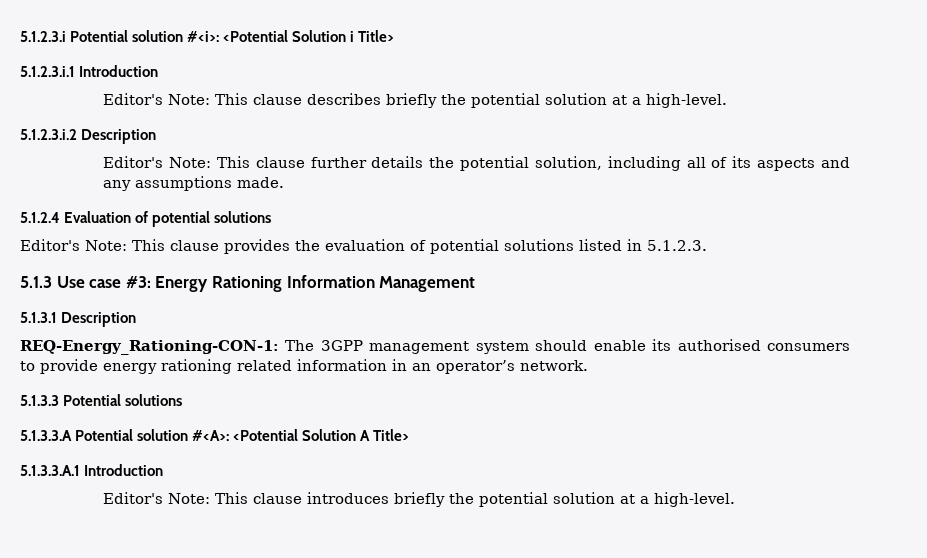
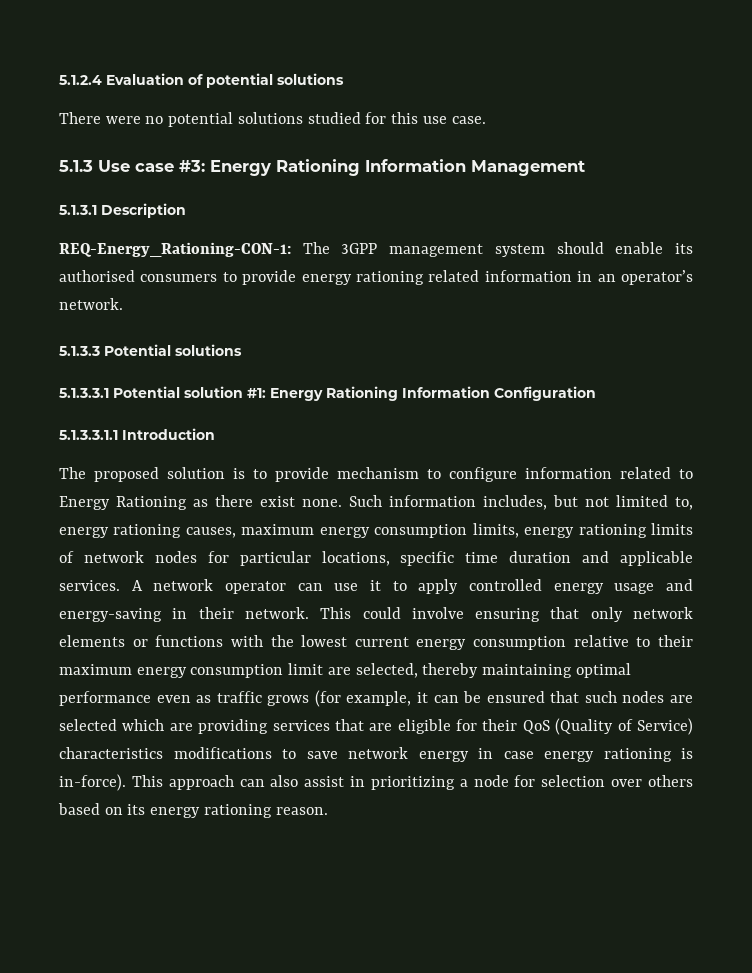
[20,30,395,42] [20,65,159,77] [103,93,728,108] [20,129,157,144] [103,156,850,171] [103,176,285,191] 5.1.2.3.i Potential solution #<i>: <Potential Solution i Title> // 5.1.2.3.i.1 Introduction // Editor's Note: This clause describes briefly the potential solution at a high-level. // 5.1.2.3.i.2 Description // Editor's Note: This clause further details the potential solution, including all of its aspects and any assumptions made. // -> (59, 80) none
[20,239,707,254] Editor's Note: This clause provides the evaluation of potential solutions listed in 5.1.2.3. -> [59,112,486,127] There were no potential solutions studied for this use case.
[20,429,410,441] [20,464,164,476] [103,492,736,507] 5.1.3.3.A Potential solution #<A>: <Potential Solution A Title> // 5.1.3.3.A.1 Introduction // Editor's Note: This clause introduces briefly the potential solution at a high-level. -> [59,386,596,401] [59,428,215,440] [59,467,693,482] [59,495,693,510] [59,523,694,538] [59,551,693,566] [59,579,693,594] [59,607,693,622] [59,635,693,650] [59,663,631,678] [59,690,693,707] [59,718,694,735] [59,747,693,762] [59,774,693,791] [58,803,328,818] 5.1.3.3.1 Potential solution #1: Energy Rationing Information Configuration // 5.1.3.3.1.1 Introduction // The proposed solution is to provide mechanism to configure information related to Energy Rationing as there exist none. Such information includes, but not limited to, energy rationing causes, maximum energy consumption limits, energy rationing limits of network nodes for particular locations, specific time duration and applicable services. A network operator can use it to apply controlled energy usage and energy-saving in their network. This could involve ensuring that only network elements or functions with the lowest current energy consumption relative to their maximum energy consumption limit are selected, thereby maintaining optimal performance even as traffic grows (for example, it can be ensured that such nodes are selected which are providing services that are eligible for their QoS (Quality of Service) characteristics modifications to save network energy in case energy rationing is in-force). This approach can also assist in prioritizing a node for selection over others based on its energy rationing reason.

